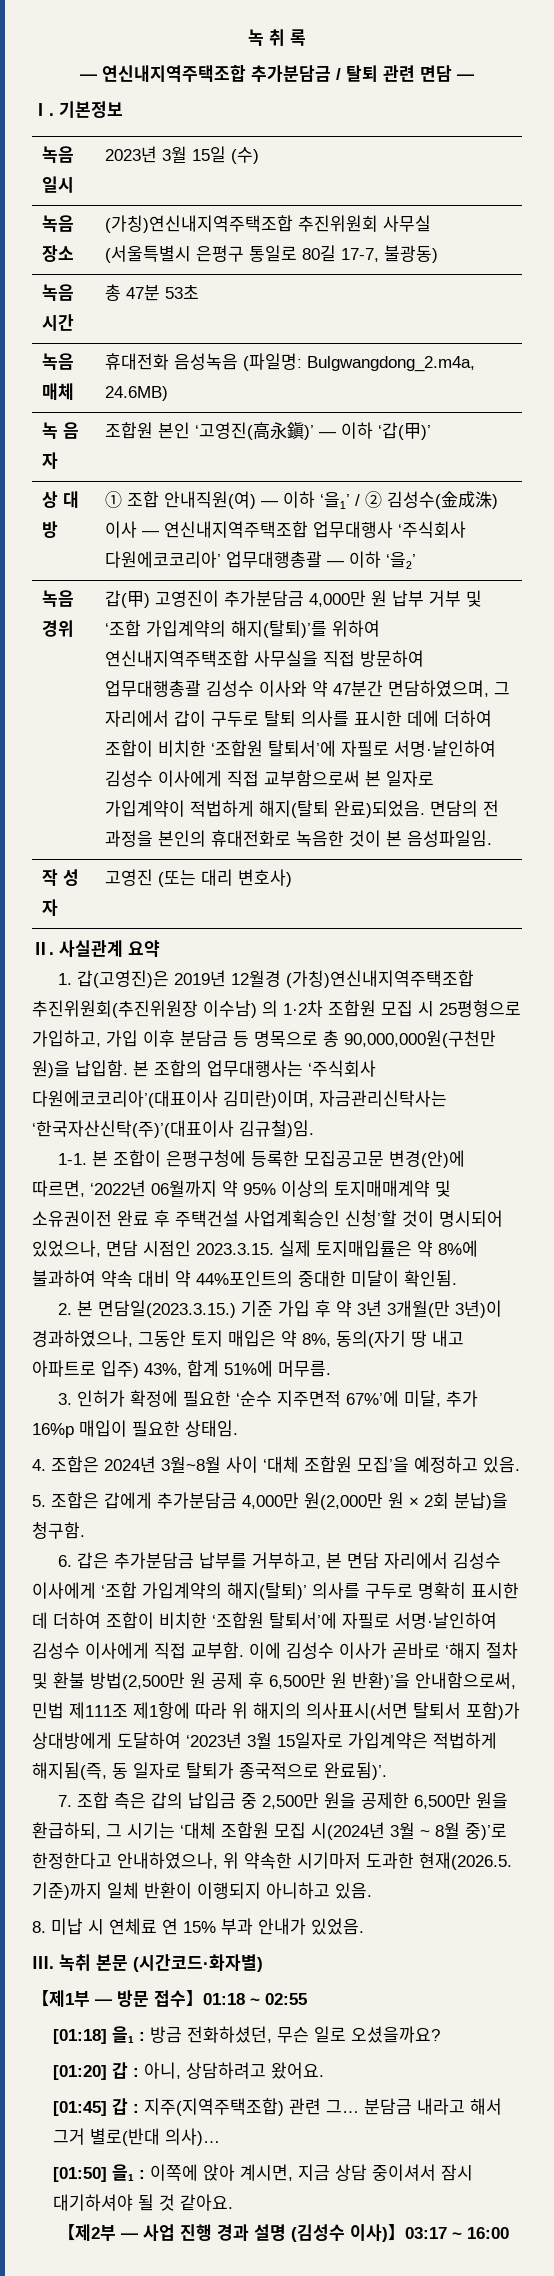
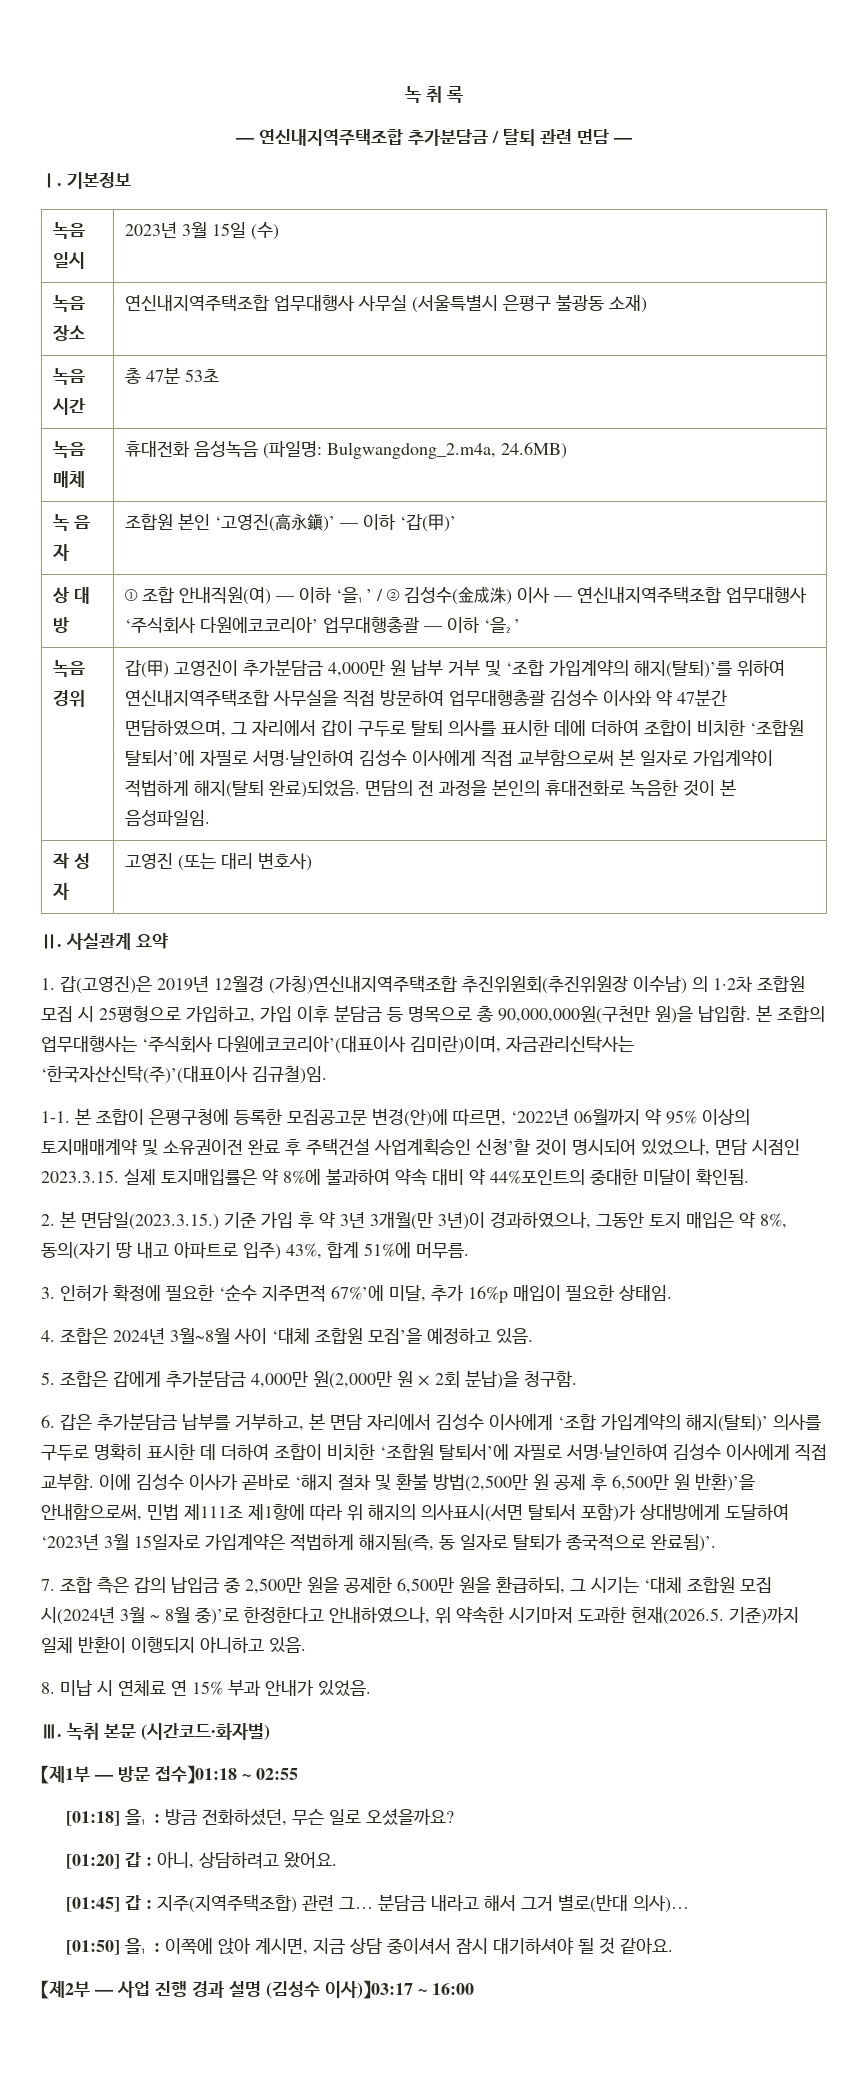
[104,215,378,233] (가칭)연신내지역주택조합 추진위원회 -> [125,294,356,312] 연신내지역주택조합 업무대행사
[248,245,438,263] 통일로 80길 17-7, 불광동) -> [556,294,648,313] 불광동 소재)

